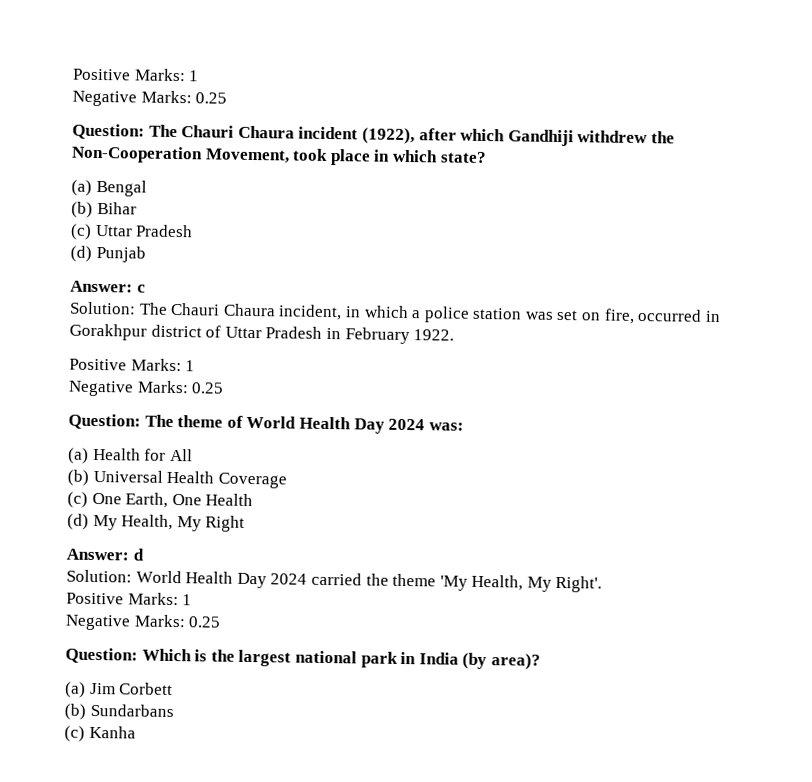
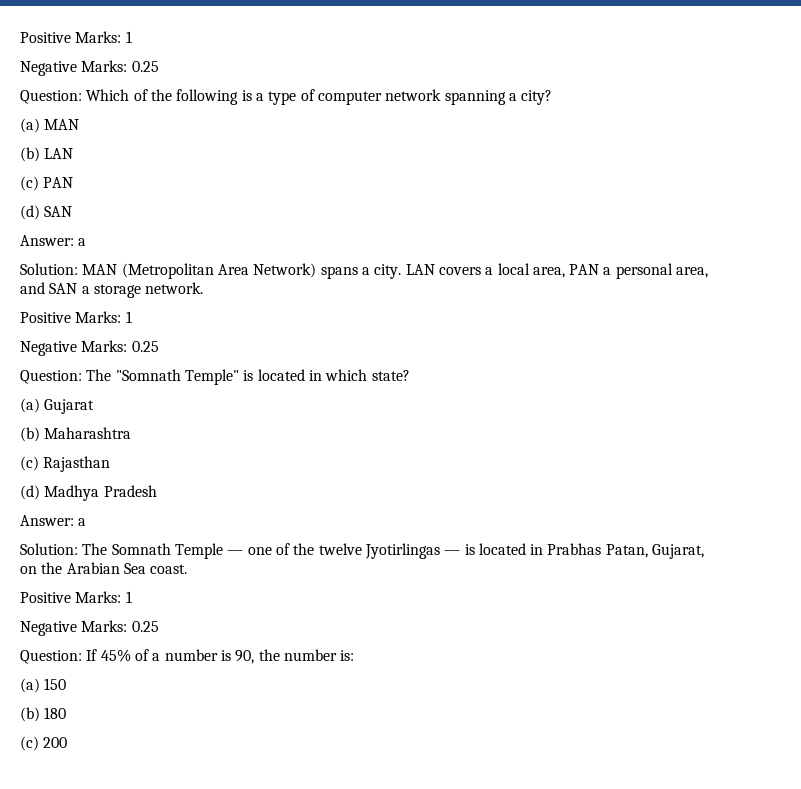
[72,68,200,82] [72,90,228,107] [72,123,675,147] [71,145,487,166] [71,179,147,197] [71,201,137,218] [70,223,194,240] [70,245,146,263] [70,280,146,293] [69,301,721,324] [69,323,455,345] [69,358,196,372] [68,380,225,397] [68,413,464,434] [68,447,193,464] [67,469,287,489] [67,491,254,508] [67,513,246,532] [66,548,144,561] [66,569,603,593] [66,592,193,606] [65,614,222,631] [65,647,541,670] [65,681,174,698] [64,703,174,720] [64,725,136,742] Positive Marks: 1 // Negative Marks: 0.25 // Question: The Chauri Chaura incident (1922), after which Gandhiji withdrew the Non-Cooperation Movement, took place in which state? // (a) Bengal // (b) Bihar // (c) Uttar Pradesh // (d) Punjab // Answer: c // Solution: The Chauri Chaura incident, in which a police station was set on fire, occurred in Gorakhpur district of Uttar Pradesh in February 1922. // Positive Marks: 1 // Negative Marks: 0.25 // Question: The theme of World Health Day 2024 was: // (a) Health for All // (b) Universal Health Coverage // (c) One Earth, One Health // (d) My Health, My Right // Answer: d // Solution: World Health Day 2024 carried the theme 'My Health, My Right'. // Positive Marks: 1 // Negative Marks: 0.25 // Question: Which is the largest national park in India (by area)? // (a) Jim Corbett // (b) Sundarbans // (c) Kanha -> [20,31,132,43] [20,60,159,76] [20,89,553,105] [20,118,80,133] [20,147,74,162] [20,176,74,191] [20,205,73,220] [20,235,87,246] [20,263,709,279] [20,282,204,298] [20,311,132,323] [20,340,159,356] [20,369,410,385] [20,398,95,414] [20,427,132,442] [20,456,111,472] [20,485,157,501] [20,515,87,526] [20,543,705,559] [20,562,188,574] [20,591,132,603] [20,620,159,636] [20,649,355,664] [20,678,67,693] [20,707,67,722] [20,736,68,751] Positive Marks: 1 // Negative Marks: 0.25 // Question: Which of the following is a type of computer network spanning a city? // (a) MAN // (b) LAN // (c) PAN // (d) SAN // Answer: a // Solution: MAN (Metropolitan Area Network) spans a city. LAN covers a local area, PAN a personal area, and SAN a storage network. // Positive Marks: 1 // Negative Marks: 0.25 // Question: The "Somnath Temple" is located in which state? // (a) Gujarat // (b) Maharashtra // (c) Rajasthan // (d) Madhya Pradesh // Answer: a // Solution: The Somnath Temple — one of the twelve Jyotirlingas — is located in Prabhas Patan, Gujarat, on the Arabian Sea coast. // Positive Marks: 1 // Negative Marks: 0.25 // Question: If 45% of a number is 90, the number is: // (a) 150 // (b) 180 // (c) 200

